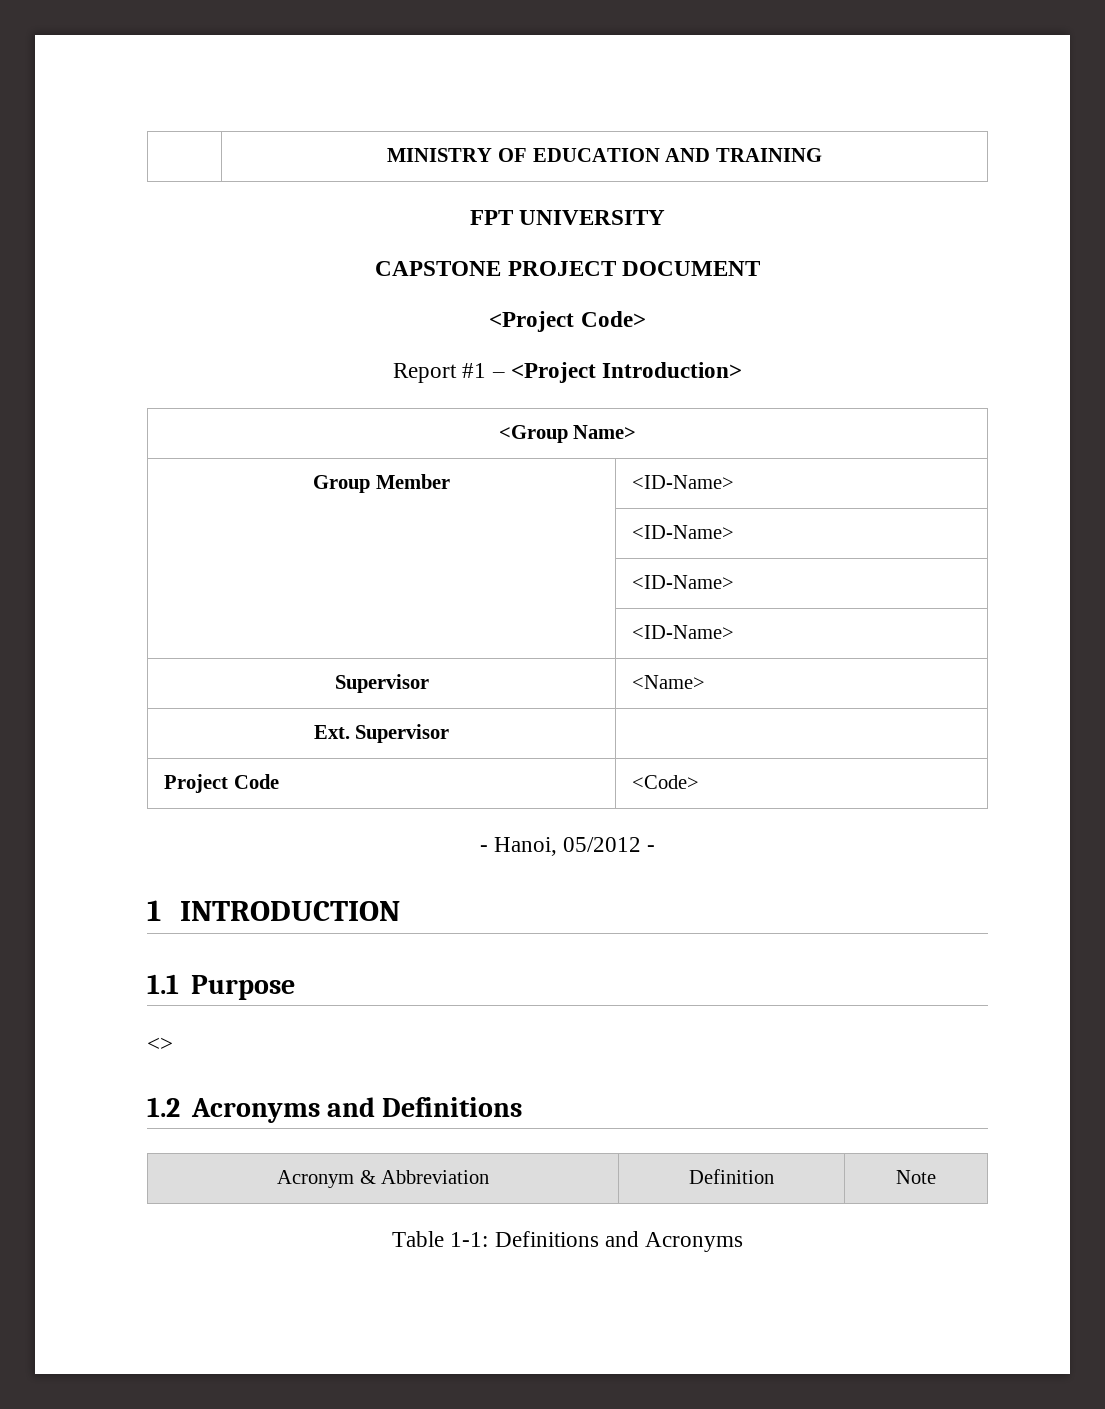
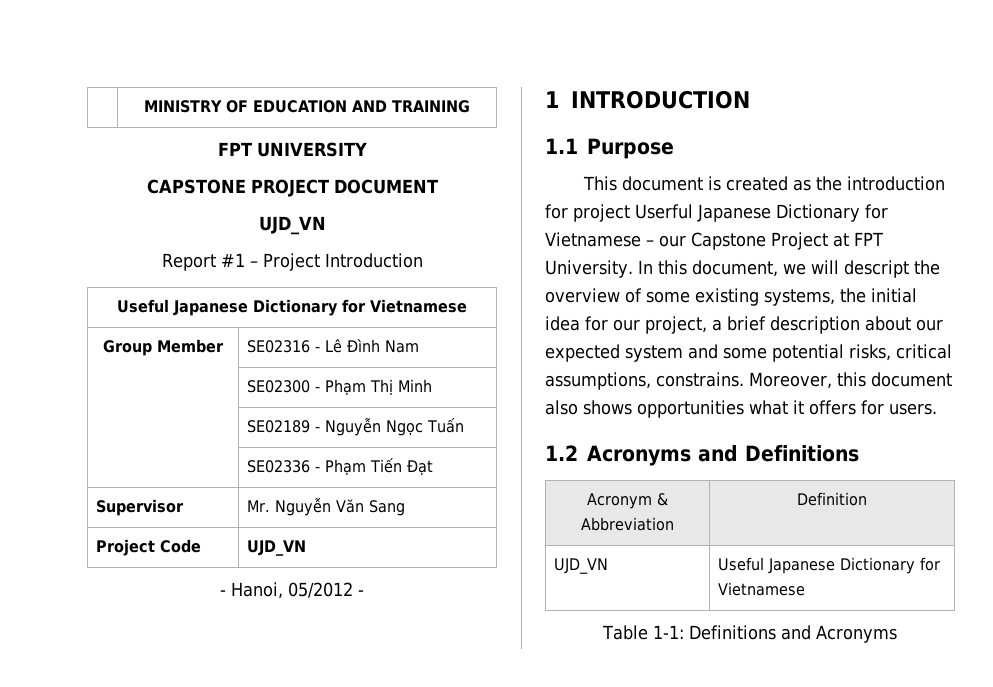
[489,311,646,332] <Project Code> -> [258,216,326,235] UJD_VN
[510,362,742,383] [498,425,637,443] [313,474,450,493] [632,475,735,489] [632,525,735,539] [632,575,735,589] [632,625,735,639] [334,674,429,693] [632,675,706,689] [313,724,450,743] <Project Introduction> // <Group Name> // Group Member | <ID-Name> // | <ID-Name> // | <ID-Name> // | <ID-Name> // Supervisor | <Name> // Ext. Supervisor | -> [262,253,423,271] [116,299,467,316] [103,339,224,356] [247,339,420,353] [247,379,433,395] [247,418,465,436] [247,458,434,475] [96,499,185,516] [247,498,406,516] Project Introduction // Useful Japanese Dictionary for Vietnamese // Group Member | SE02316 - Lê Đình Nam // | SE02300 - Phạm Thị Minh // | SE02189 - Nguyễn Ngọc Tuấn // | SE02336 - Phạm Tiến Đạt // Supervisor | Mr. Nguyễn Văn Sang
[632,775,700,789] <Code> -> [247,540,307,556] UJD_VN
[147,1037,173,1051] <> -> [582,176,945,191] [545,204,888,222] [545,232,883,250] [545,260,940,278] [545,288,917,306] [545,316,943,334] [545,344,952,362] [545,372,952,390] [545,400,937,418] This document is created as the introduction for project Userful Japanese Dictionary for Vietnamese – our Capstone Project at FPT University. In this document, we will descript the overview of some existing systems, the initial idea for our project, a brief description about our expected system and some potential risks, critical assumptions, constrains. Moreover, this document also shows opportunities what it offers for users.
[896,1170,936,1184] | Note -> [554,558,609,574] [718,557,941,574] [718,582,806,596] // UJD_VN | Useful Japanese Dictionary for Vietnamese

